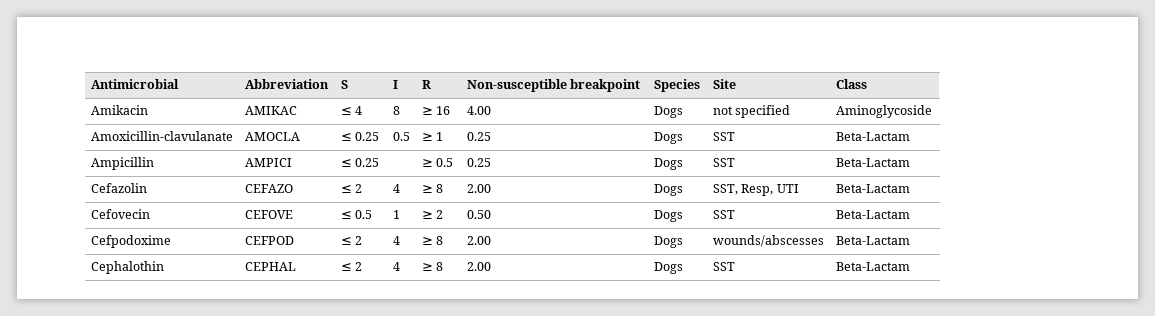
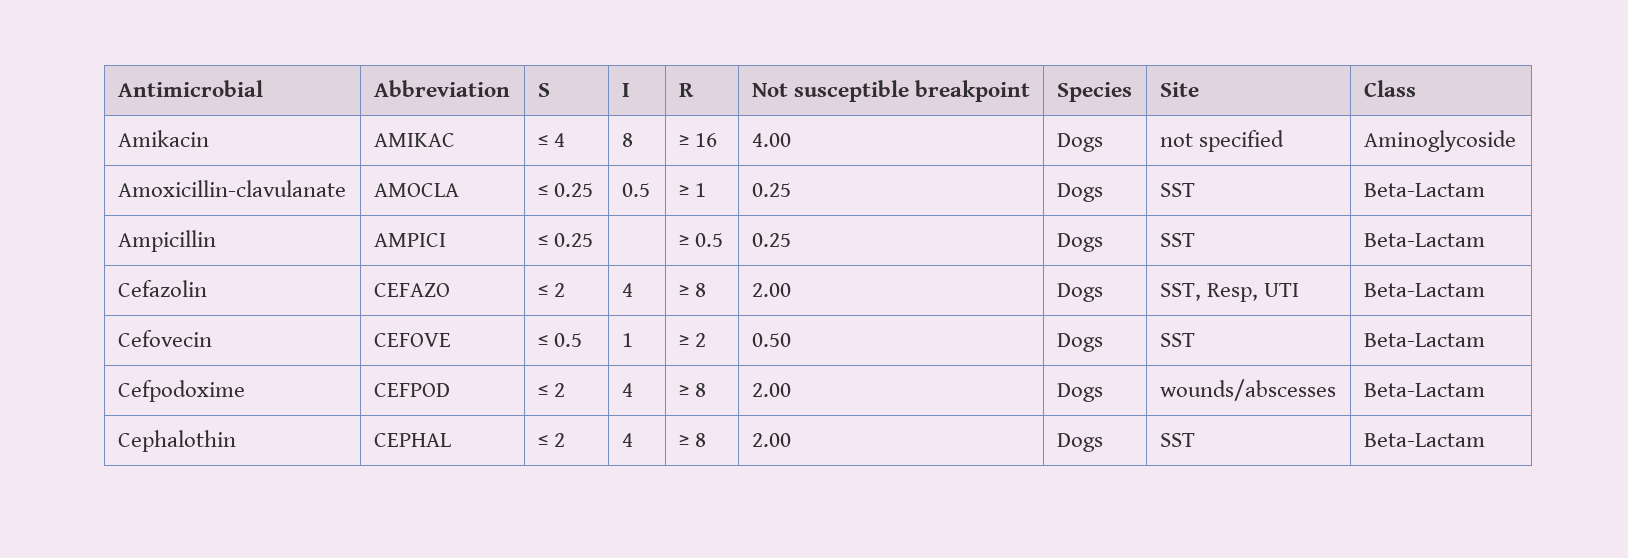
[466,79,567,92] Non-susceptible -> [751,80,909,102] Not susceptible

